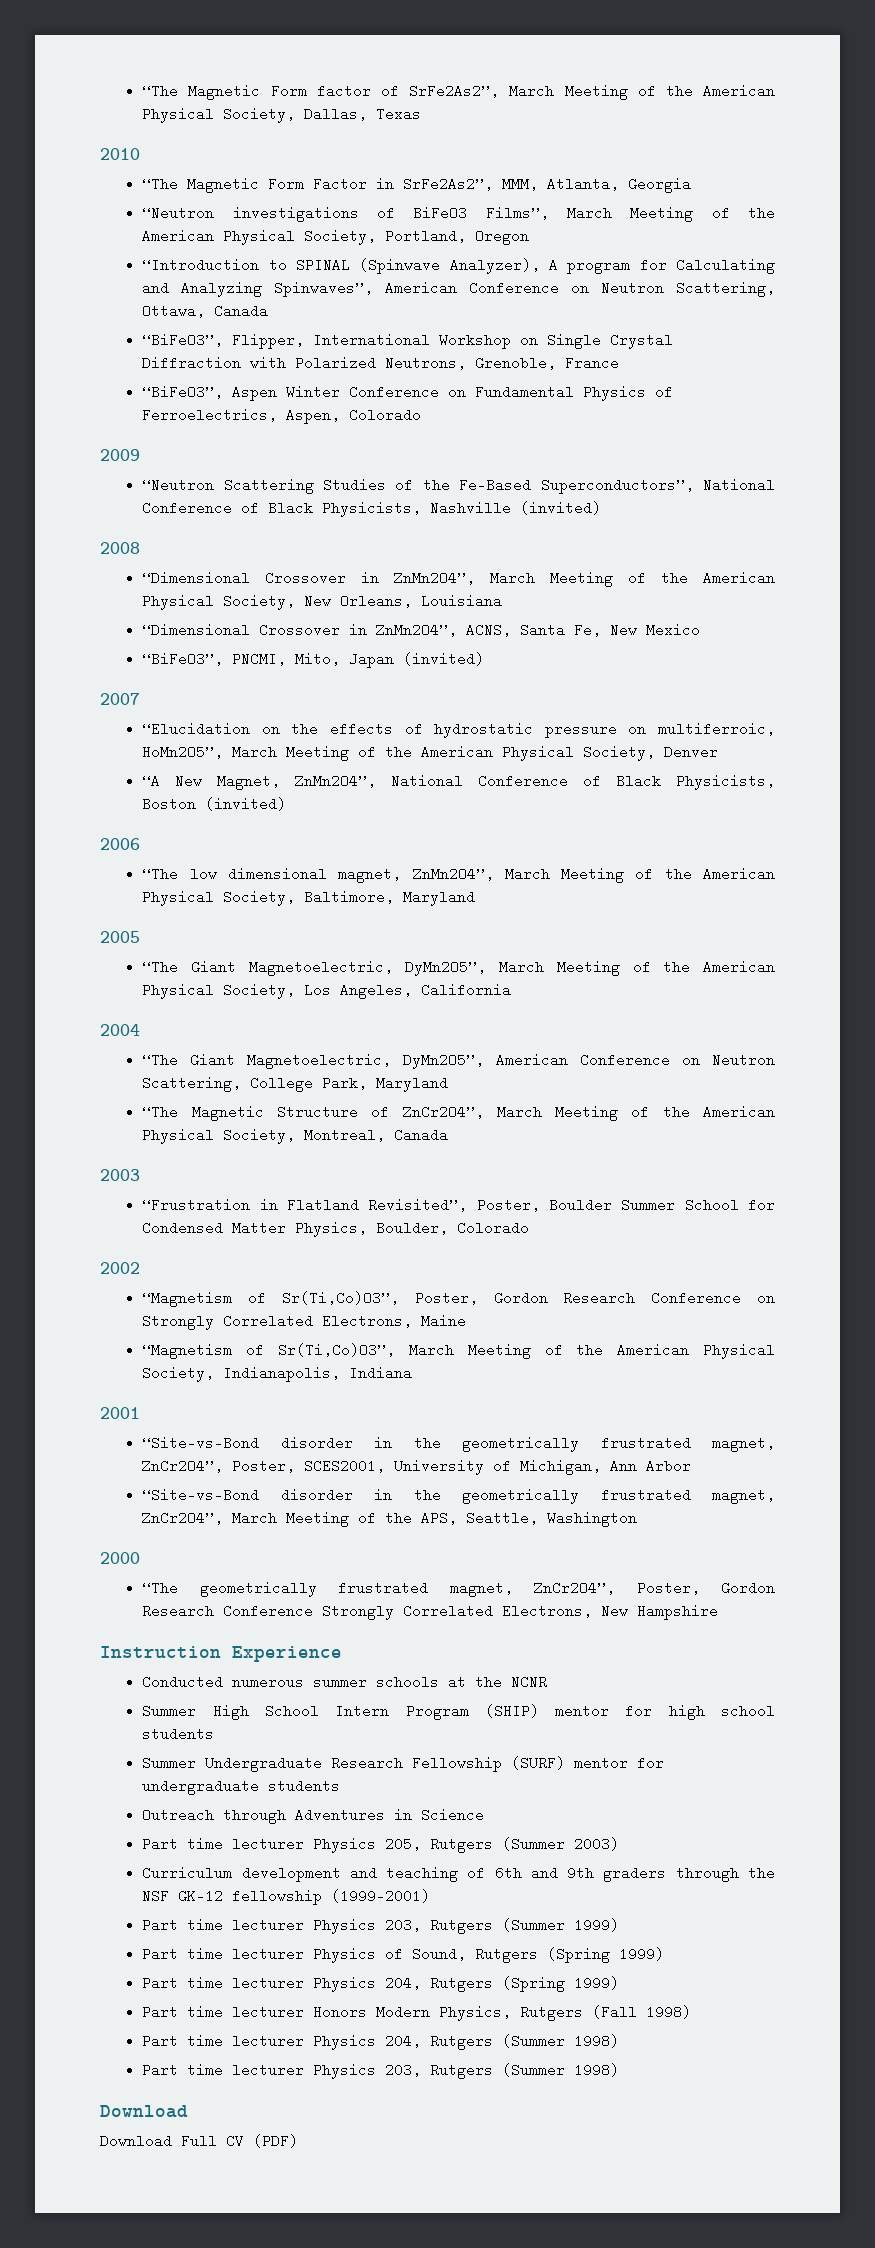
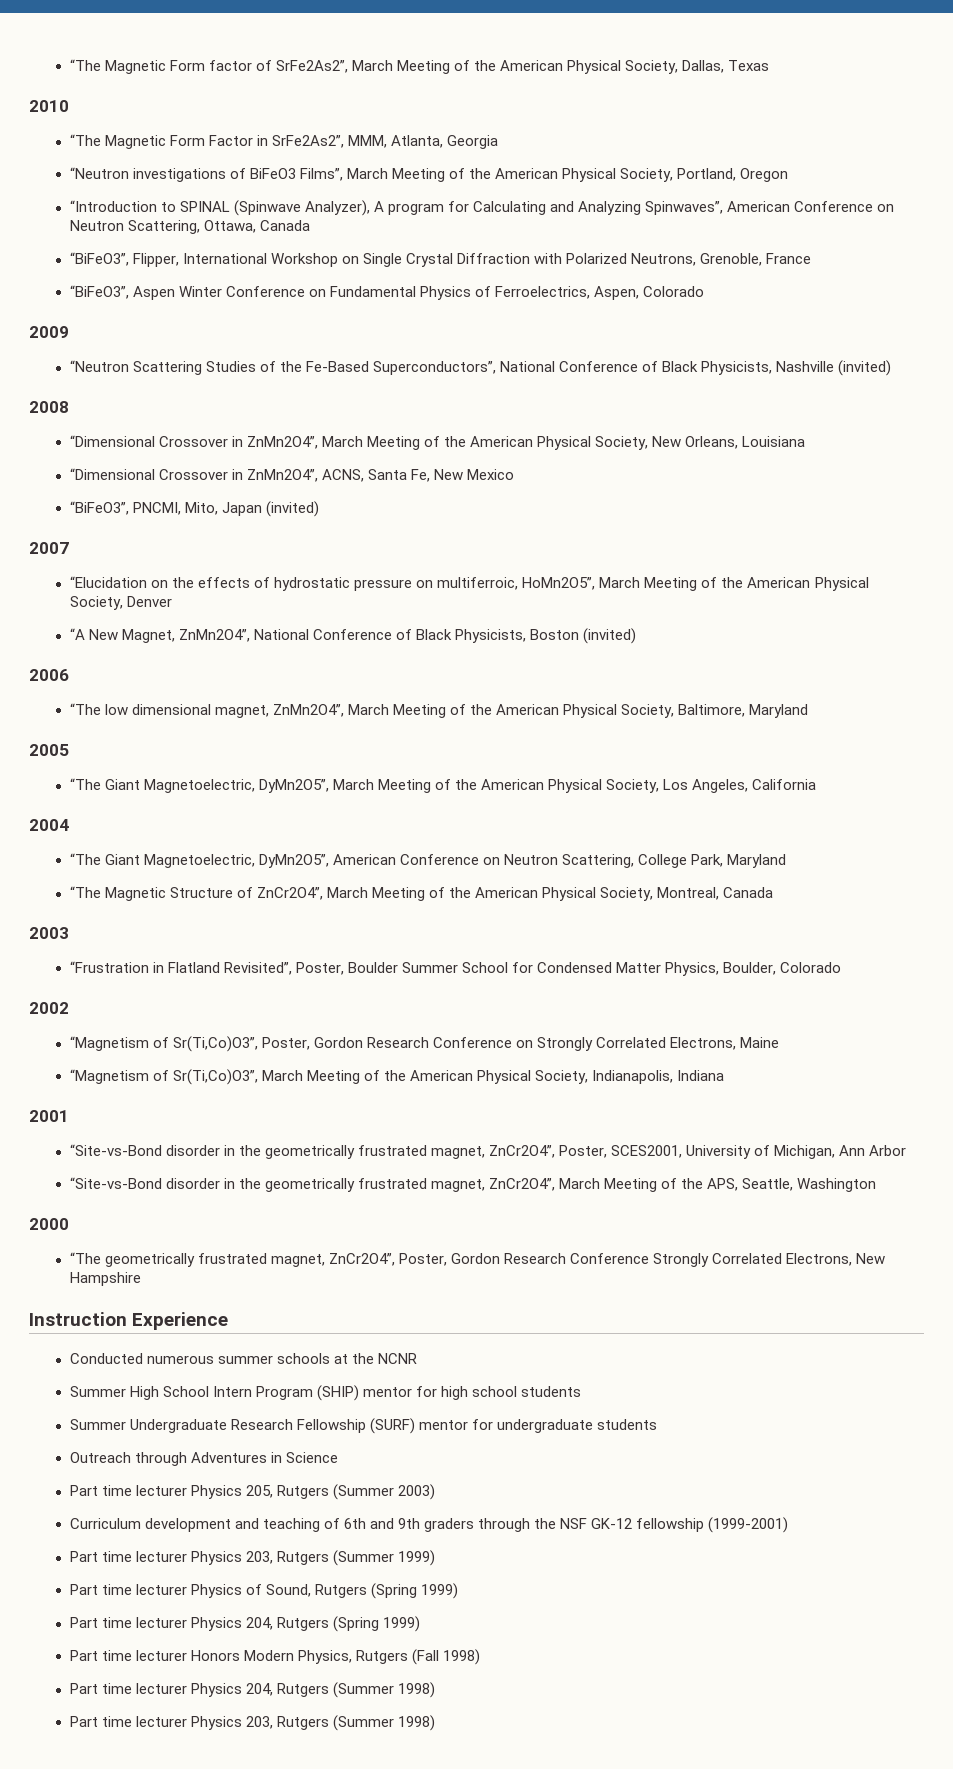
[100,2105,188,2118] [100,2134,298,2148] // Download // Download Full CV (PDF) -> (436, 1723) none

